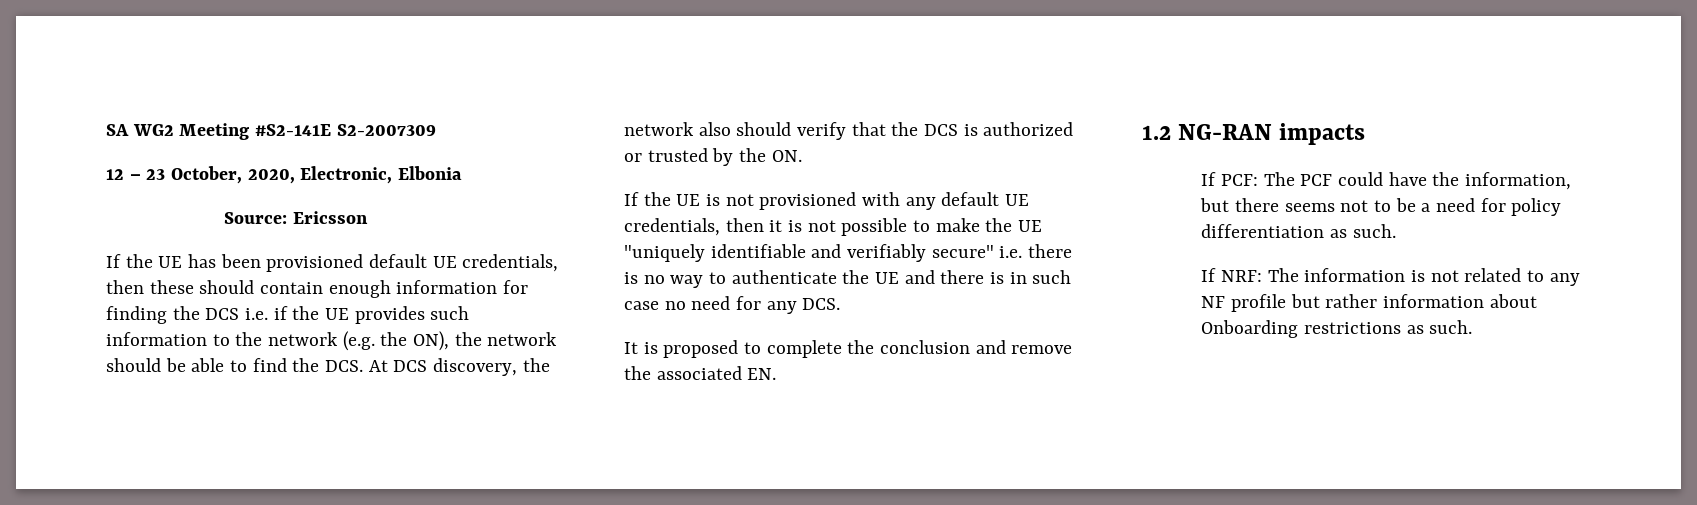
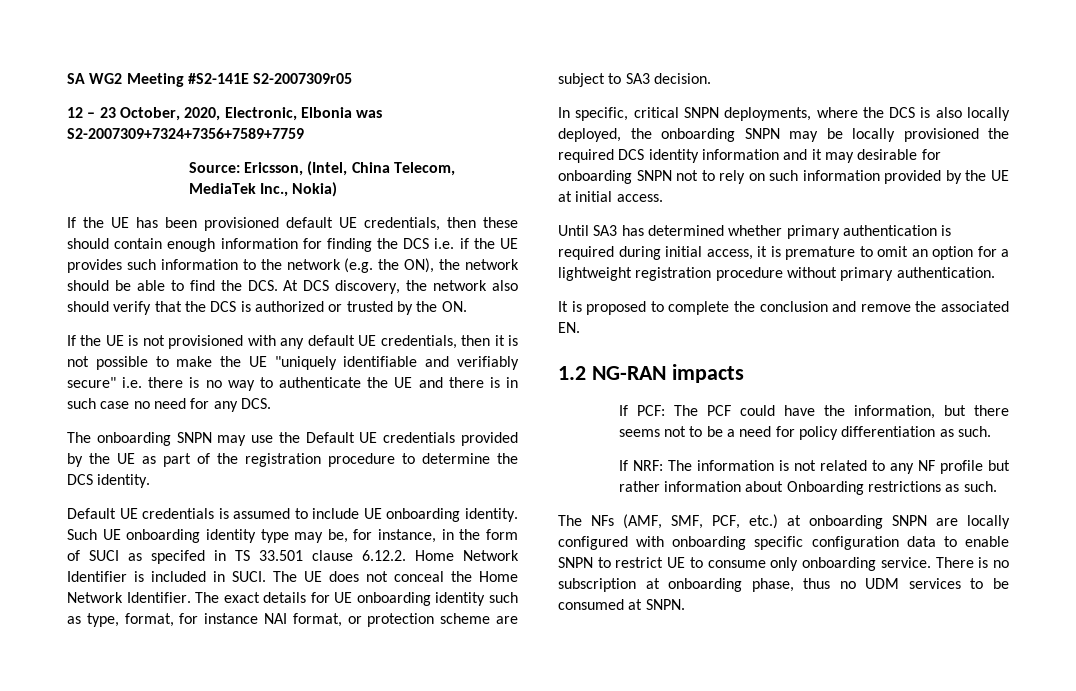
[336,124,436,136] S2-2007309 -> [253,73,353,84] S2-2007309r05
(463, 173) none -> [356,110,383,118] [67,128,304,139] was S2-2007309+7324+7356+7589+7759
[293,211,369,224] Ericsson -> [243,161,455,176] [188,182,338,197] Ericsson, (Intel, China Telecom, MediaTek Inc., Nokia)
(841, 304) none -> [67,432,518,446] [67,453,518,467] [67,474,151,488] [67,508,518,522] [67,529,518,543] [67,550,519,564] [67,571,518,582] [67,592,518,606] [67,613,518,627] [558,73,711,87] [558,107,1010,121] [558,128,1009,142] [558,149,941,163] [558,170,1010,184] [558,191,663,202] [558,225,952,239] [558,246,1009,260] [558,267,995,281] // The onboarding SNPN may use the Default UE credentials provided by the UE as part of the registration procedure to determine the DCS identity. // Default UE credentials is assumed to include UE onboarding identity. Such UE onboarding identity type may be, for instance, in the form of SUCI as specifed in TS 33.501 clause 6.12.2. Home Network Identifier is included in SUCI. The UE does not conceal the Home Network Identifier. The exact details for UE onboarding identity such as type, format, for instance NAI format, or protection scheme are subject to SA3 decision. // In specific, critical SNPN deployments, where the DCS is also locally deployed, the onboarding SNPN may be locally provisioned the required DCS identity information and it may desirable for onboarding SNPN not to rely on such information provided by the UE at initial access. // Until SA3 has determined whether primary authentication is required during initial access, it is premature to omit an option for a lightweight registration procedure without primary authentication.
(1473, 327) none -> [558,514,1010,529] [558,536,1009,550] [558,557,1009,571] [558,578,1009,592] [558,599,685,610] // The NFs (AMF, SMF, PCF, etc.) at onboarding SNPN are locally configured with onboarding specific configuration data to enable SNPN to restrict UE to consume only onboarding service. There is no subscription at onboarding phase, thus no UDM services to be consumed at SNPN.

